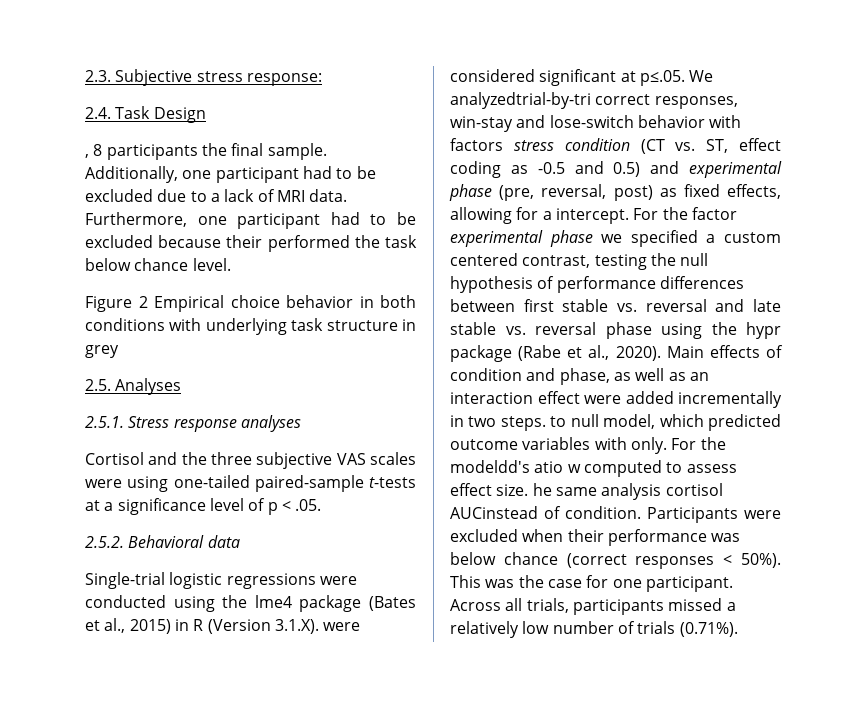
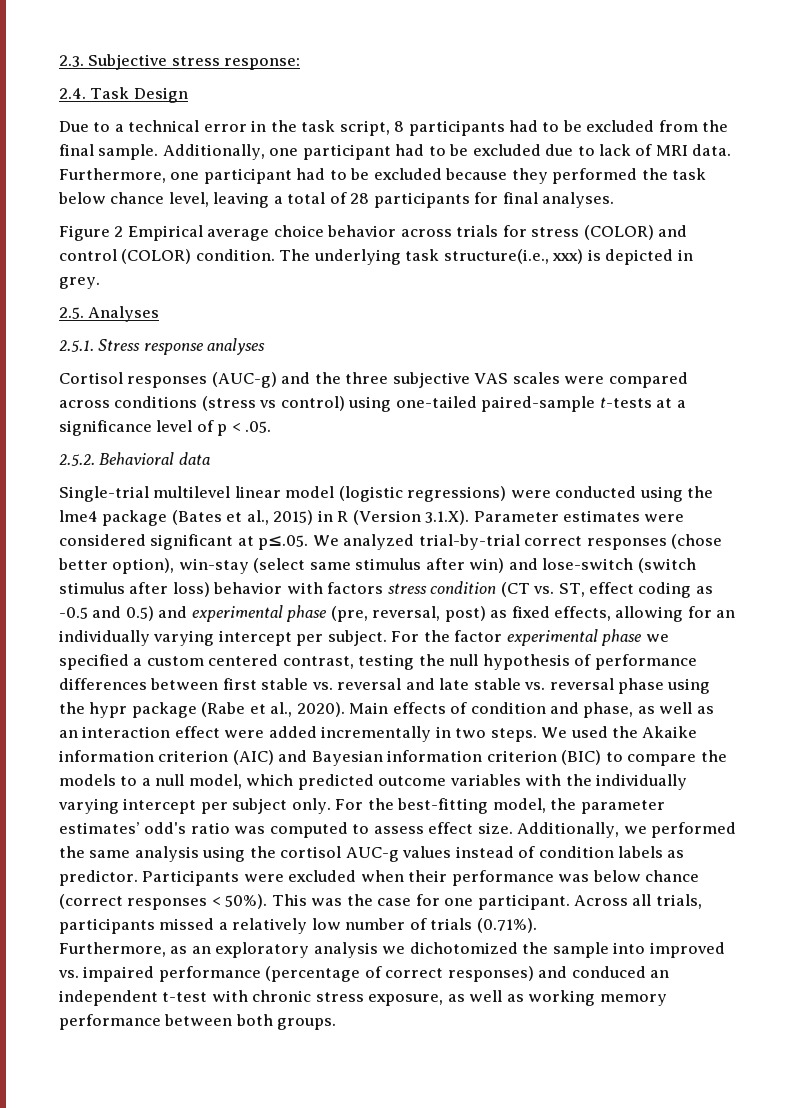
[85,144,198,160] , 8 participants -> [59,120,698,136] Due to a technical error in the task script, 8 participants had to be excluded from
[210,193,220,202] a -> (595, 151) none
[226,235,263,248] their -> [511,168,548,184] they
[192,258,231,271] level. -> [168,192,615,208] level, leaving a total of 28 participants for final analyses.
(224, 303) none -> [207,229,270,241] average
[359,295,416,308] [85,318,417,335] [85,345,119,358] in both conditions with underlying task structure in grey -> [400,225,688,240] [59,249,693,265] [59,277,100,289] across trials for stress (COLOR) and control (COLOR) condition. The underlying task structure(i.e., xxx) is depicted in grey.
(144, 458) none -> [127,372,277,388] responses (AUC-g)
(122, 483) none -> [608,372,688,388] [59,396,345,411] compared across conditions (stress vs control)
[169,572,316,589] logistic regressions -> [153,486,507,502] multilevel linear model (logistic regressions)
(319, 626) none -> [473,510,640,522] Parameter estimates
[450,92,738,109] [450,115,634,132] analyzedtrial-by-tri correct responses, win-stay and lose-switch -> [343,534,723,550] [58,558,696,574] [59,582,210,597] analyzed trial-by-trial correct responses (chose better option), win-stay (select same stimulus after win) and lose-switch (switch stimulus after loss)
[542,208,629,224] a intercept. -> [716,610,736,618] [59,630,387,646] an individually varying intercept per subject.
[550,416,567,427] to -> [541,726,698,738] [59,750,727,766] [59,774,151,786] We used the Akaike information criterion (AIC) and Bayesian information criterion (BIC) to compare the models to a
[630,437,726,454] [450,460,581,473] only. For the modeldd's atio w -> [565,774,688,790] [58,798,665,814] [59,822,266,834] the individually varying intercept per subject only. For the best-fitting model, the parameter estimates’ odd's ratio was
[532,483,723,500] [450,506,641,519] he same analysis cortisol AUCinstead of condition. -> [517,822,737,838] [59,846,685,862] [59,870,138,886] Additionally, we performed the same analysis using the cortisol AUC-g values instead of condition labels as predictor.
(738, 629) none -> [59,942,725,958] [58,966,670,982] [59,990,667,1006] [59,1014,337,1030] // Furthermore, as an exploratory analysis we dichotomized the sample into improved vs. impaired performance (percentage of correct responses) and conduced an independent t-test with chronic stress exposure, as well as working memory performance between both groups.

